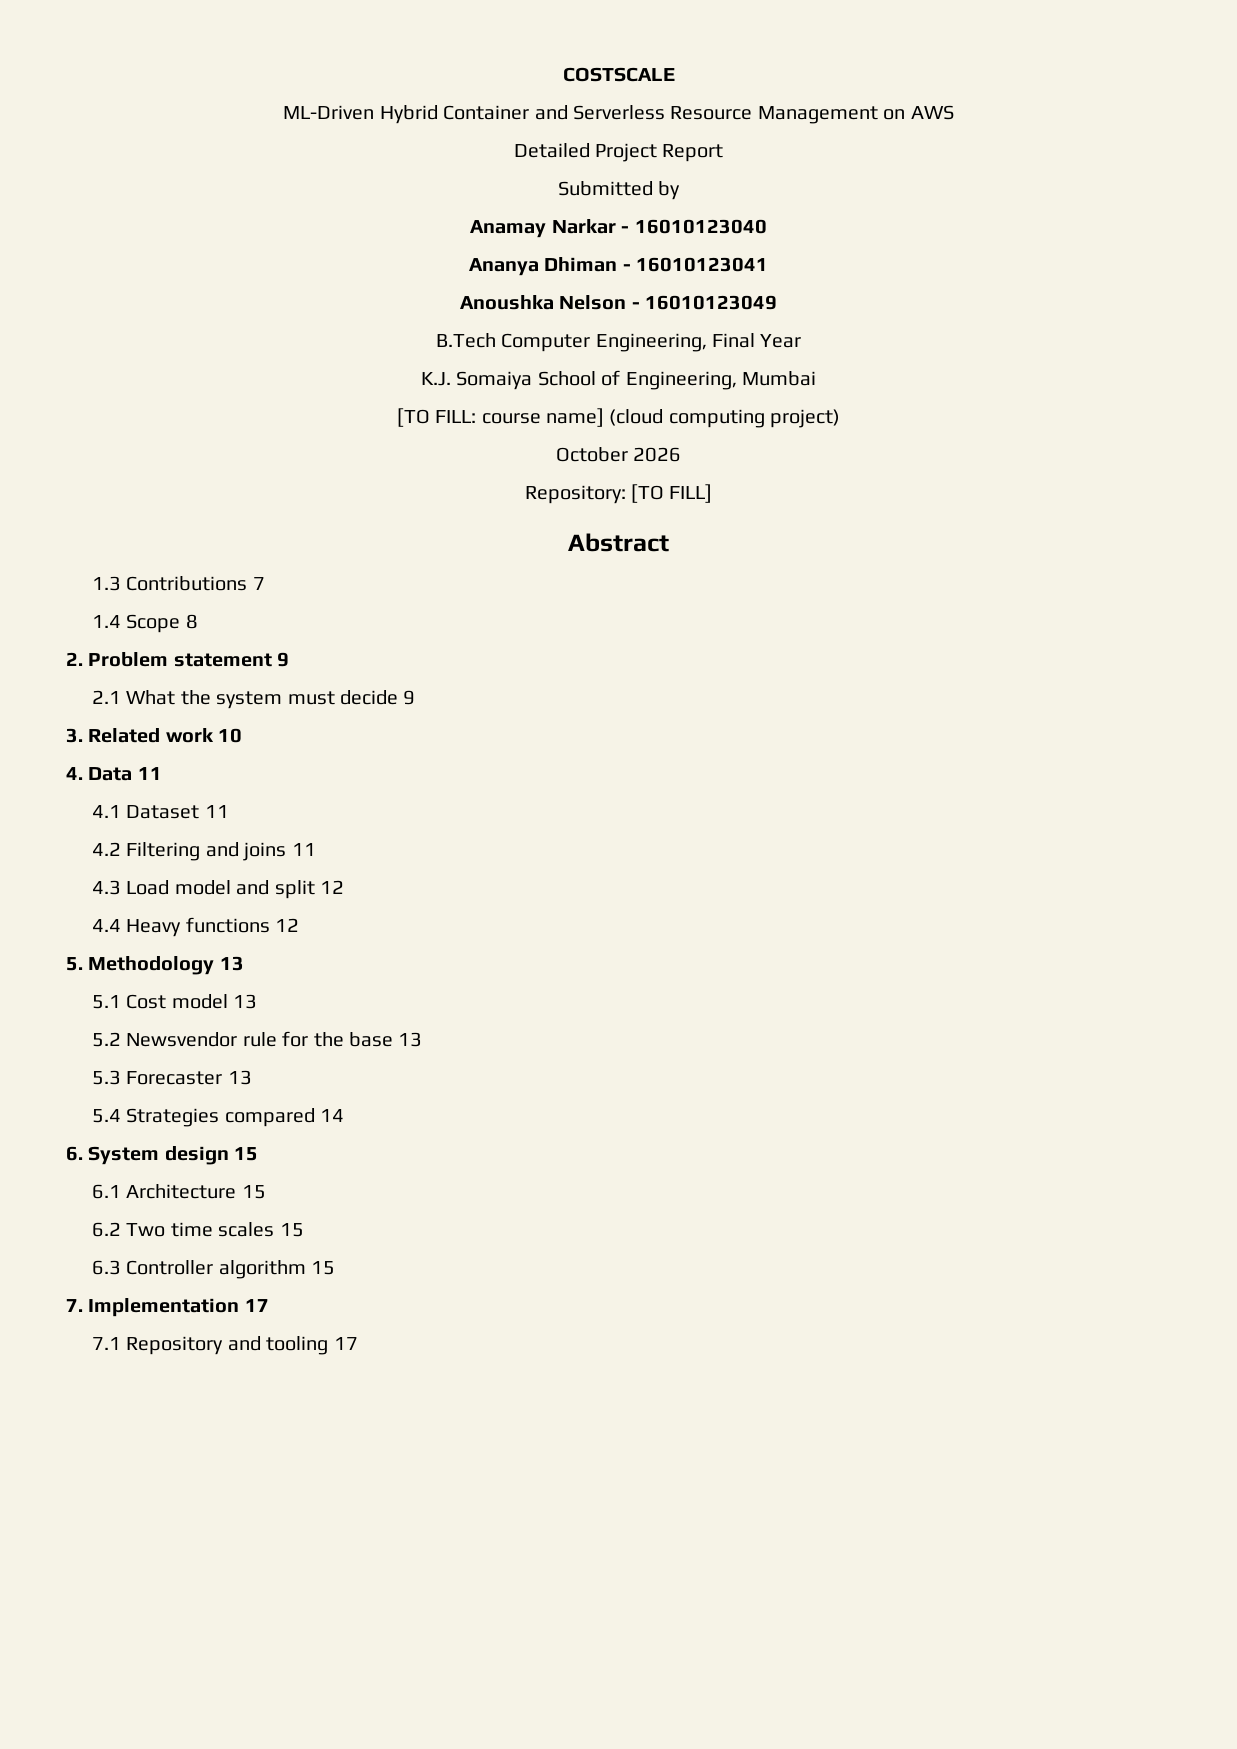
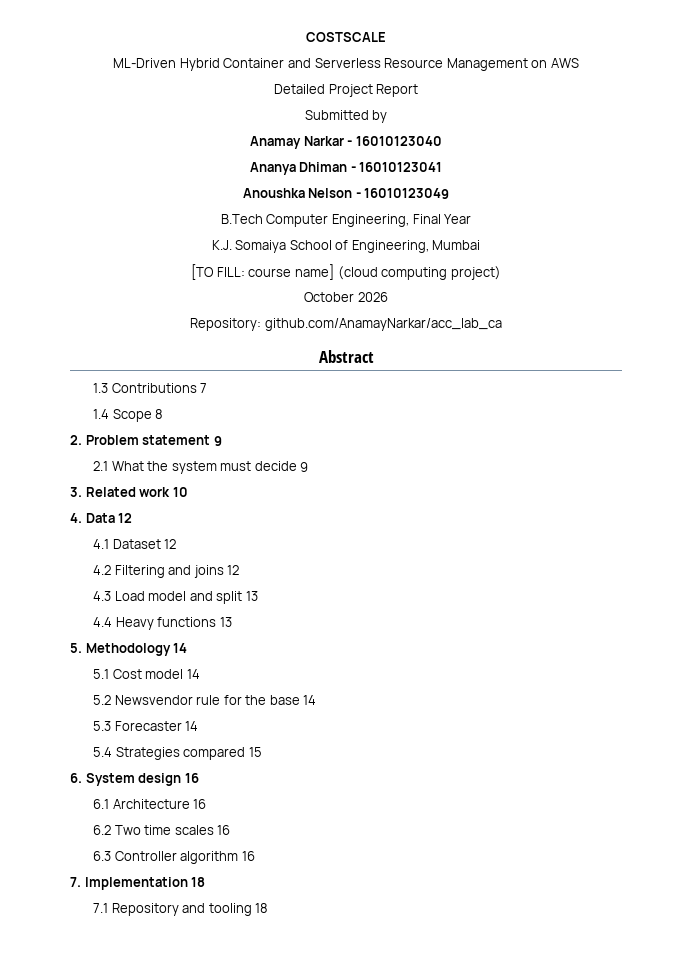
[631,484,713,503] [TO FILL] -> [264,318,502,331] github.com/AnamayNarkar/acc_lab_ca
[137,767,162,780] 11 -> [118,513,133,523] 12
[204,805,229,818] 11 -> [164,539,177,549] 12
[291,843,316,856] 11 -> [227,565,240,575] 12
[319,880,344,894] 12 -> [245,591,258,601] 13
[275,918,300,932] 12 -> [219,617,232,627] 13
[219,956,244,971] 13 -> [173,643,188,653] 14
[233,994,258,1009] 13 -> [186,669,200,679] 14
[398,1032,423,1047] 13 -> [303,695,317,705] 14
[227,1070,252,1085] 13 -> [185,721,199,731] 14
[320,1109,345,1122] 14 -> [248,747,262,757] 15
[234,1147,259,1161] 15 -> [184,773,199,783] 16
[241,1185,266,1199] 15 -> [193,799,207,809] 16
[279,1223,304,1237] 15 -> [217,825,231,835] 16
[311,1261,336,1275] 15 -> [241,851,255,861] 16
[244,1299,269,1312] 17 -> [191,877,206,887] 18
[333,1337,358,1350] 17 -> [255,903,269,913] 18

